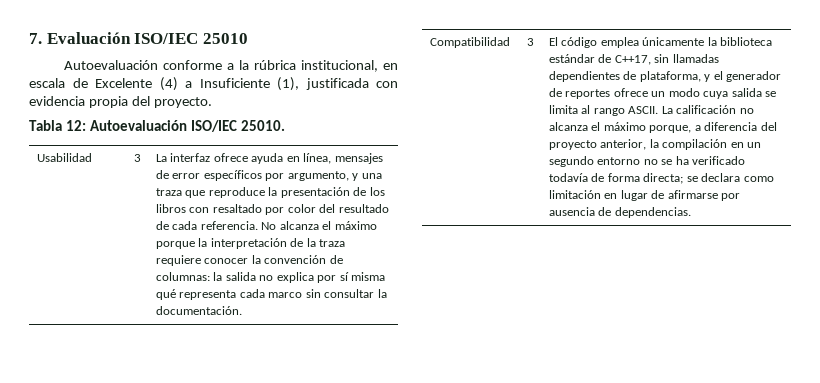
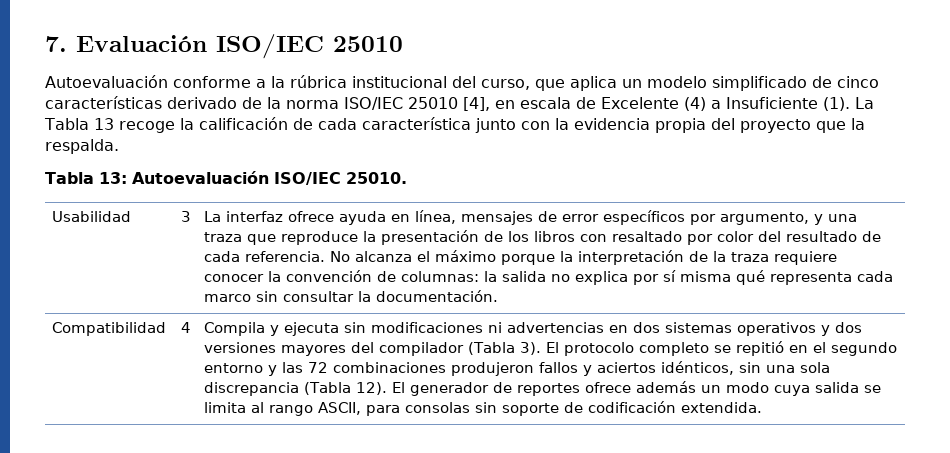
[300,60,378,72] institucional, -> [352,76,879,91] [45,96,490,111] institucional del curso, que aplica un modelo simplificado de cinco características derivado de la norma ISO/IEC 25010 [4],
[277,77,398,91] [29,96,212,108] [29,120,86,131] (1), justificada con evidencia propia del proyecto. // Tabla 12: -> [823,97,874,111] [44,117,865,133] [45,139,119,154] [45,172,127,184] (1). La Tabla 13 recoge la calificación de cada característica junto con la evidencia propia del proyecto que la respalda. // Tabla 13:
[526,38,534,46] [548,37,773,48] [548,54,719,65] [548,71,723,82] 3 | El código emplea únicamente la biblioteca estándar de C++17, sin llamadas dependientes de plataforma, y el -> [180,322,191,333] [203,322,862,336] [203,341,897,356] [203,361,830,376] [203,382,405,396] 4 | Compila y ejecuta sin modificaciones ni advertencias en dos sistemas operativos y dos versiones mayores del compilador (Tabla 3). El protocolo completo se repitió en el segundo entorno y las 72 combinaciones produjeron fallos y aciertos idénticos, sin una sola discrepancia (Tabla 12). El
(648, 92) none -> [635,381,696,393] además
[628,105,754,114] [548,122,777,133] [548,139,762,150] [548,156,746,167] [548,173,774,184] [548,190,741,201] [548,207,691,218] ASCII. La calificación no alcanza el máximo porque, a diferencia del proyecto anterior, la compilación en un segundo entorno no se ha verificado todavía de forma directa; se declara como limitación en lugar de afirmarse por ausencia de dependencias. -> [317,401,762,416] ASCII, para consolas sin soporte de codificación extendida.

